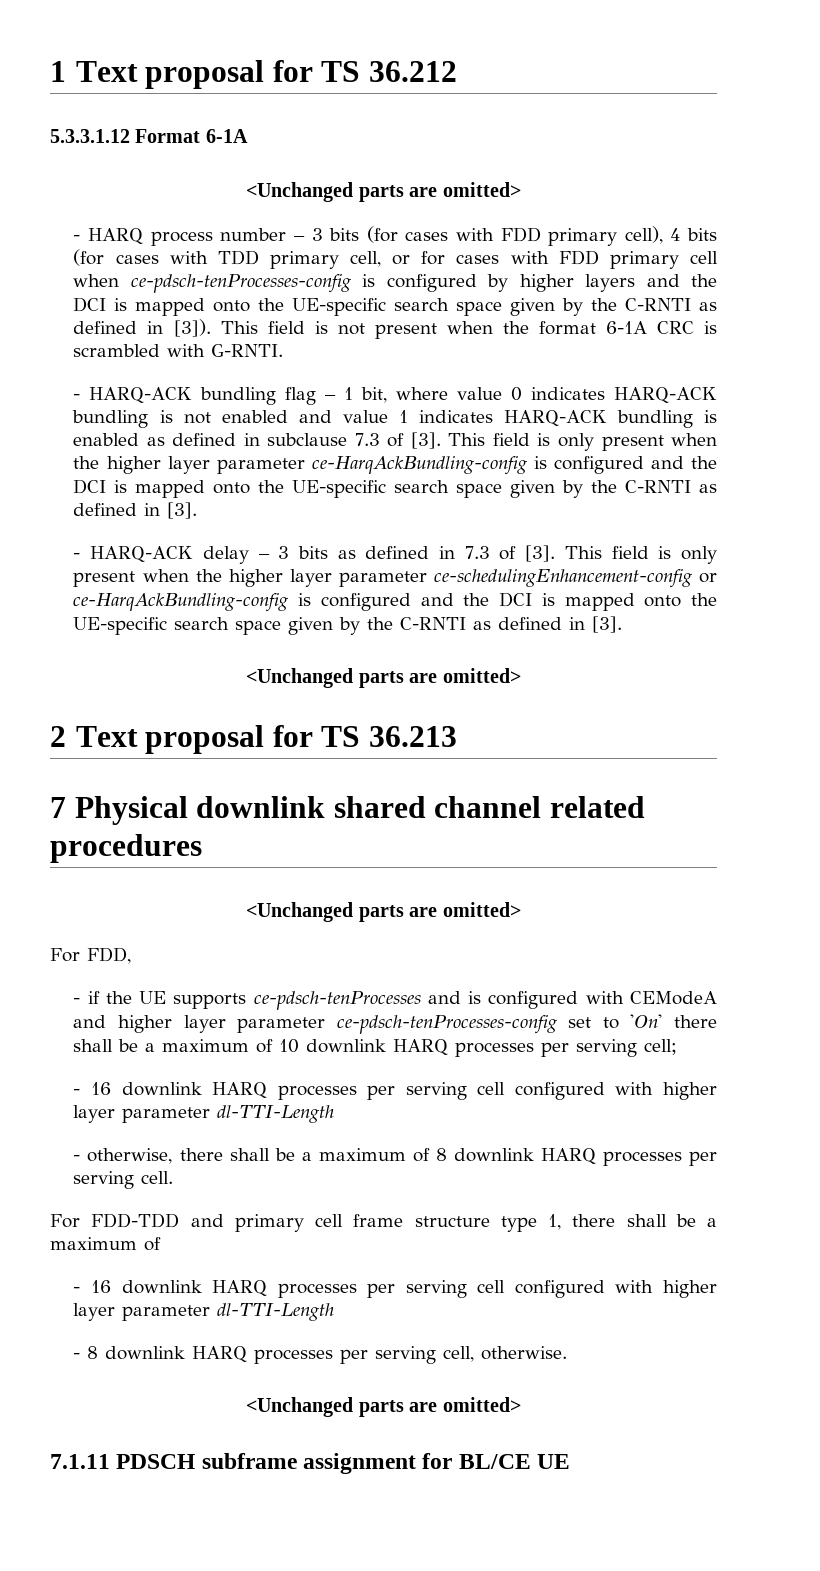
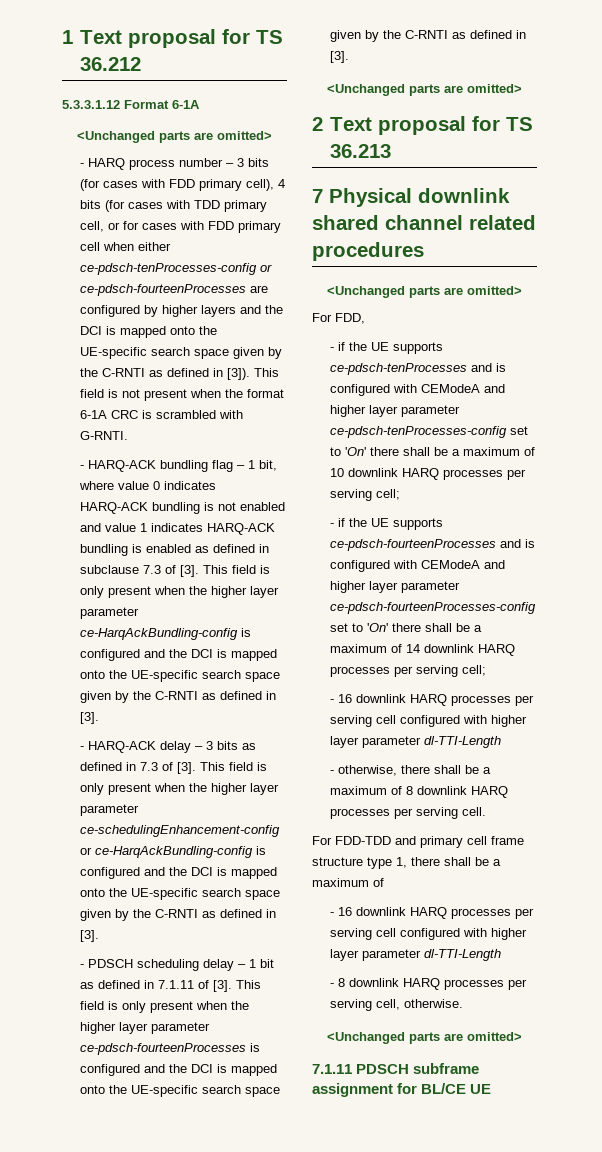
[130,274,376,293] ce-pdsch-tenProcesses-config is -> [138,242,172,251] [80,263,273,275] [80,284,269,296] either ce-pdsch-tenProcesses-config or ce-pdsch-fourteenProcesses are
(623, 624) none -> [80,959,275,971] [80,980,262,992] [80,1001,250,1013] [80,1022,211,1034] [80,1043,261,1055] [80,1064,278,1076] [80,1085,281,1097] [330,30,527,42] [330,51,350,63] // - PDSCH scheduling delay – 1 bit as defined in 7.1.11 of [3]. This field is only present when the higher layer parameter ce-pdsch-fourteenProcesses is configured and the DCI is mapped onto the UE-specific search space given by the C-RNTI as defined in [3].
(678, 1047) none -> [330,518,444,530] [330,539,536,551] [330,560,506,572] [330,581,461,593] [330,602,537,614] [330,623,483,632] [330,644,516,656] [330,665,487,677] // - if the UE supports ce-pdsch-fourteenProcesses and is configured with CEModeA and higher layer parameter ce-pdsch-fourteenProcesses-config set to 'On' there shall be a maximum of 14 downlink HARQ processes per serving cell;

